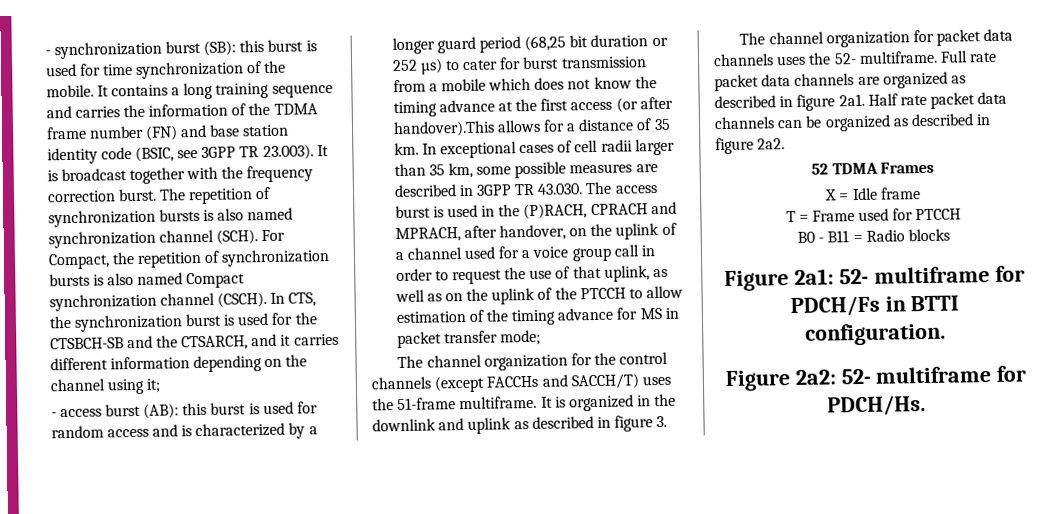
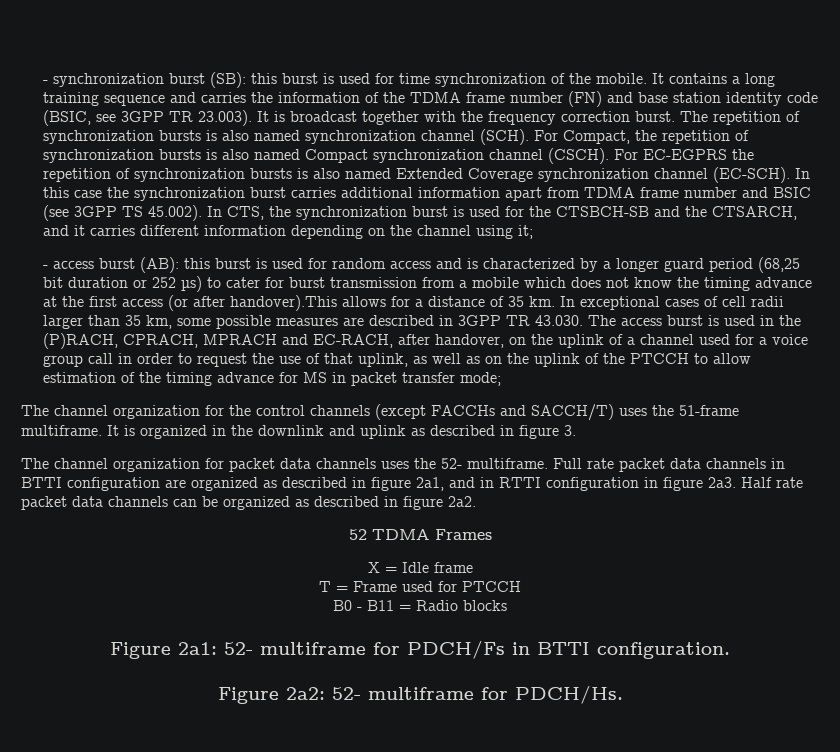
(267, 299) none -> [614,149,755,160] [43,167,811,183] [43,187,812,201] [43,205,203,221] For EC-EGPRS the repetition of synchronization bursts is also named Extended Coverage synchronization channel (EC-SCH). In this case the synchronization burst carries additional information apart from TDMA frame number and BSIC (see 3GPP TS 45.002).
[590,201,677,216] [394,227,461,243] CPRACH and MPRACH, -> [123,334,394,348] CPRACH, MPRACH and EC-RACH,
(855, 79) none -> [771,458,785,469] [21,477,160,491] in BTTI configuration
[838,93,865,107] 2a1. -> [416,477,736,491] 2a1, and in RTTI configuration in figure 2a3.

